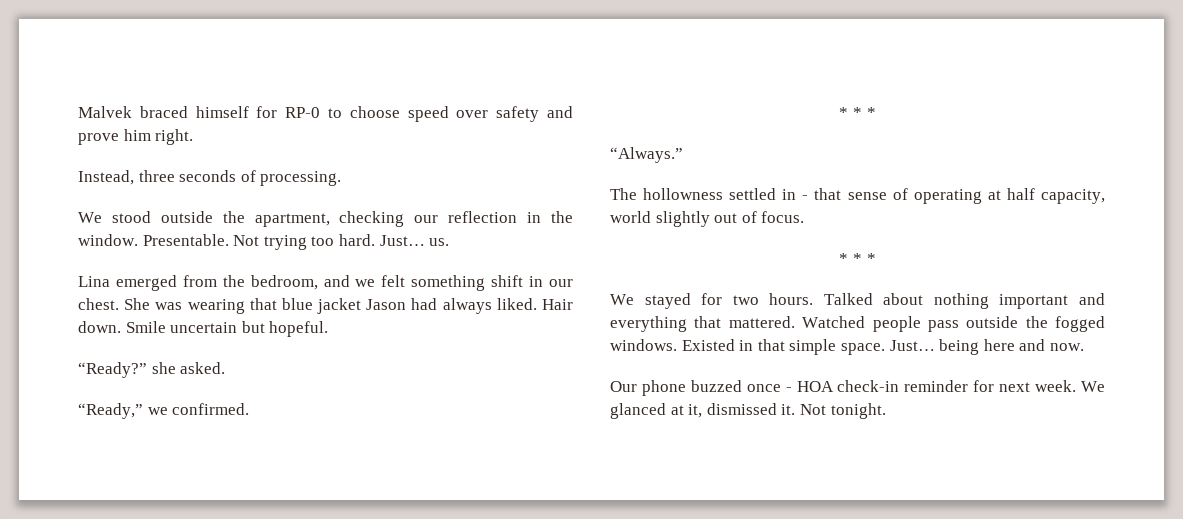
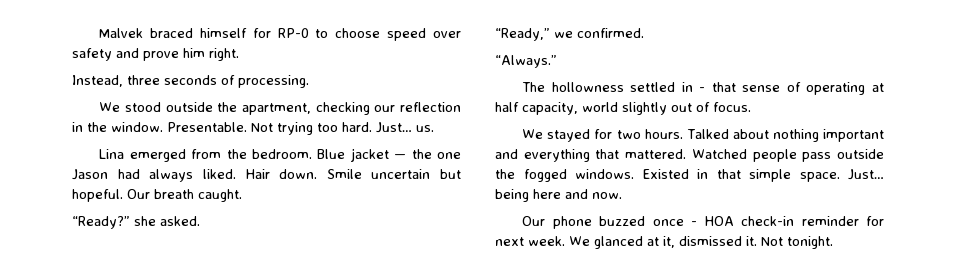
[250,275,574,291] [78,298,362,314] bedroom, and we felt something shift in our chest. She was wearing that blue jacket -> [251,148,462,162] bedroom. Blue jacket — the one
(329, 329) none -> [127,189,242,202] Our breath caught.
[839,107,876,118] // * * * -> (644, 33) none
[839,253,876,264] // * * * -> (751, 107) none

